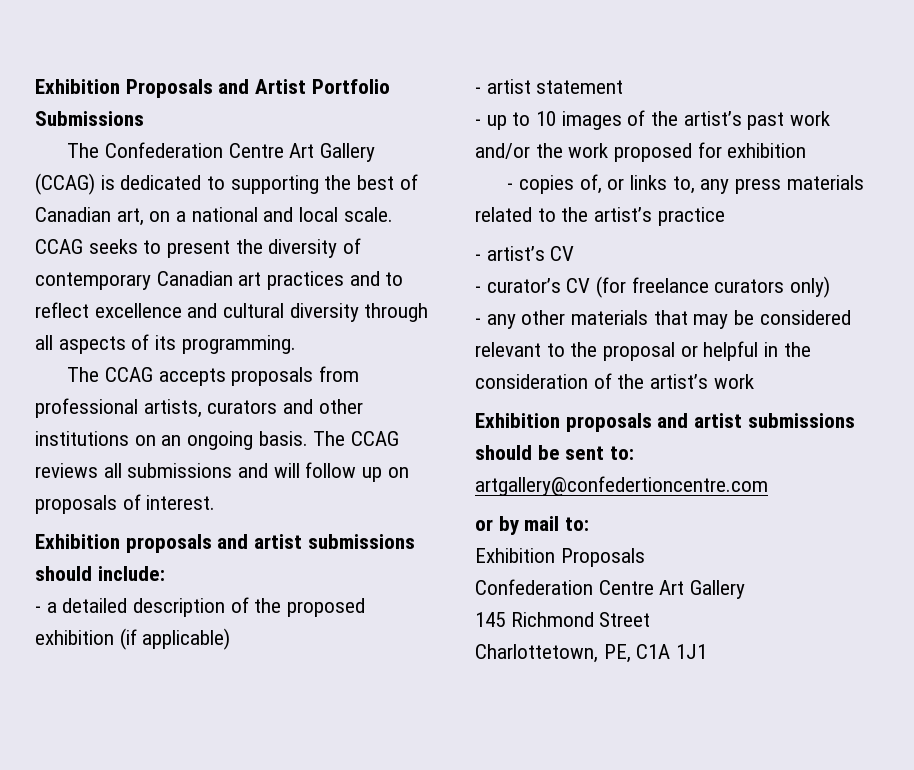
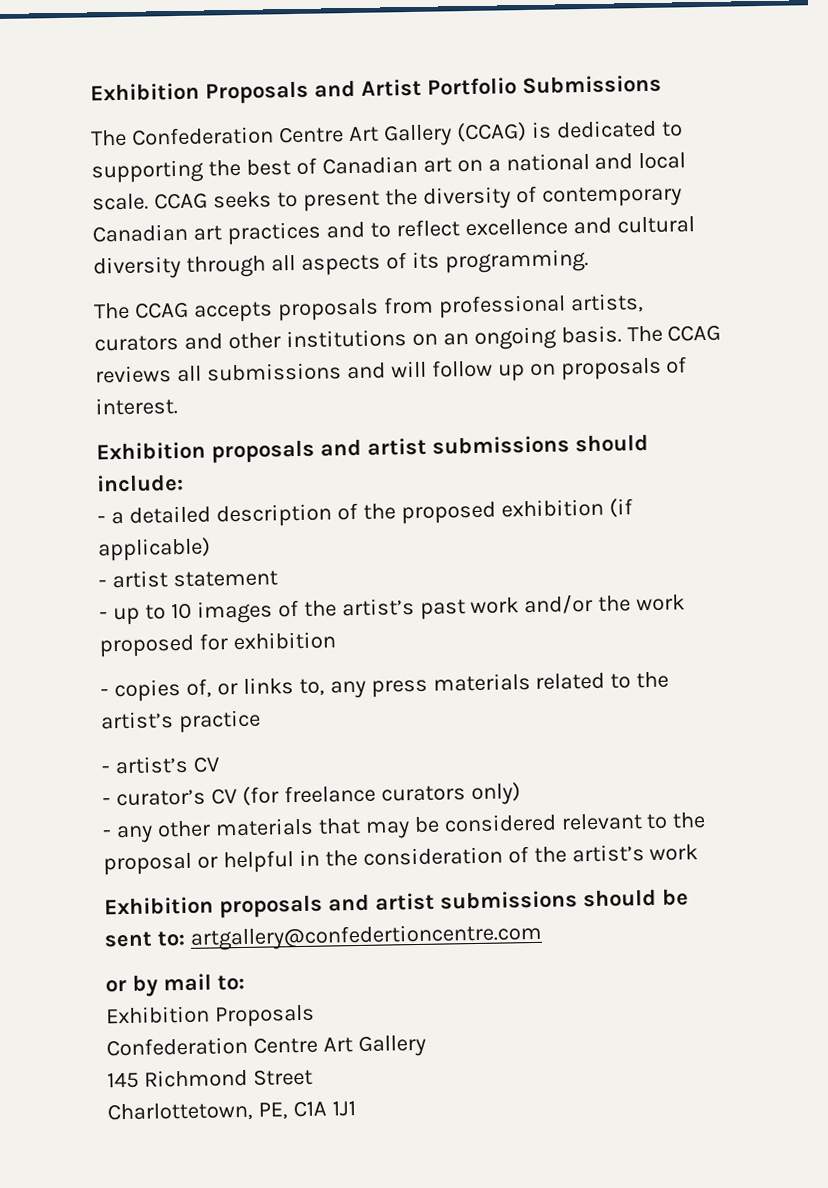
[116,208,144,226] art, -> [422,157,452,173] art

